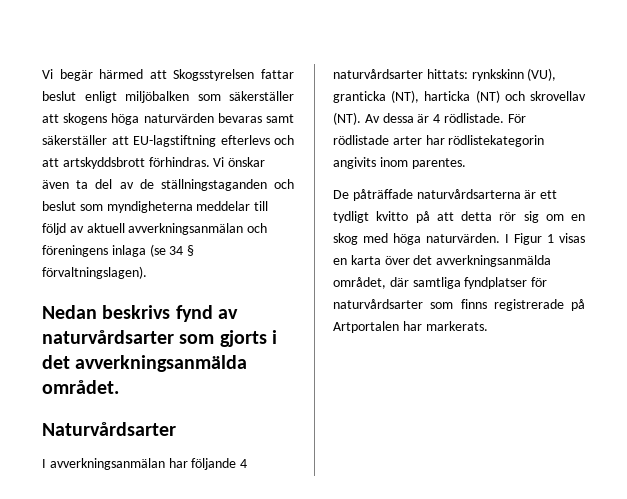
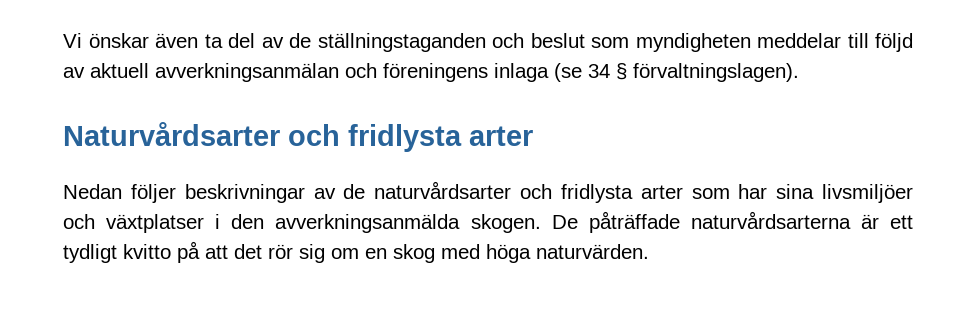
[42,69,294,81] [42,91,294,103] [42,113,294,125] [42,135,294,147] [42,157,225,169] Vi begär härmed att Skogsstyrelsen fattar beslut enligt miljöbalken som säkerställer att skogens höga naturvärden bevaras samt säkerställer att EU-lagstiftning efterlevs och att artskyddsbrott förhindras. Vi -> [63,33,82,48] Vi
[106,201,193,213] myndigheterna -> [635,33,751,52] myndigheten
[42,305,238,322] [42,330,277,347] [42,355,248,372] [42,380,119,394] [42,422,176,436] [42,458,248,470] [333,68,557,81] [333,90,586,103] [333,112,526,125] [333,135,545,147] [333,157,466,169] Nedan beskrivs fynd av naturvårdsarter som gjorts i det avverkningsanmälda området. // Naturvårdsarter // I avverkningsanmälan har följande 4 naturvårdsarter hittats: rynkskinn (VU), granticka (NT), harticka (NT) och skrovellav (NT). Av dessa är 4 rödlistade. För rödlistade arter har rödlistekategorin angivits inom parentes. // -> [63,122,533,152] [63,181,914,203] [63,214,541,233] Naturvårdsarter och fridlysta arter // Nedan följer beskrivningar av de naturvårdsarter och fridlysta arter som har sina livsmiljöer och växtplatser i den avverkningsanmälda skogen.
[461,211,492,221] detta -> [234,244,262,259] det
[505,233,585,245] [333,255,552,267] [333,277,548,289] [333,299,585,311] [333,321,488,333] I Figur 1 visas en karta över det avverkningsanmälda området, där samtliga fyndplatser för naturvårdsarter som finns registrerade på Artportalen har markerats. -> (649, 251) none

